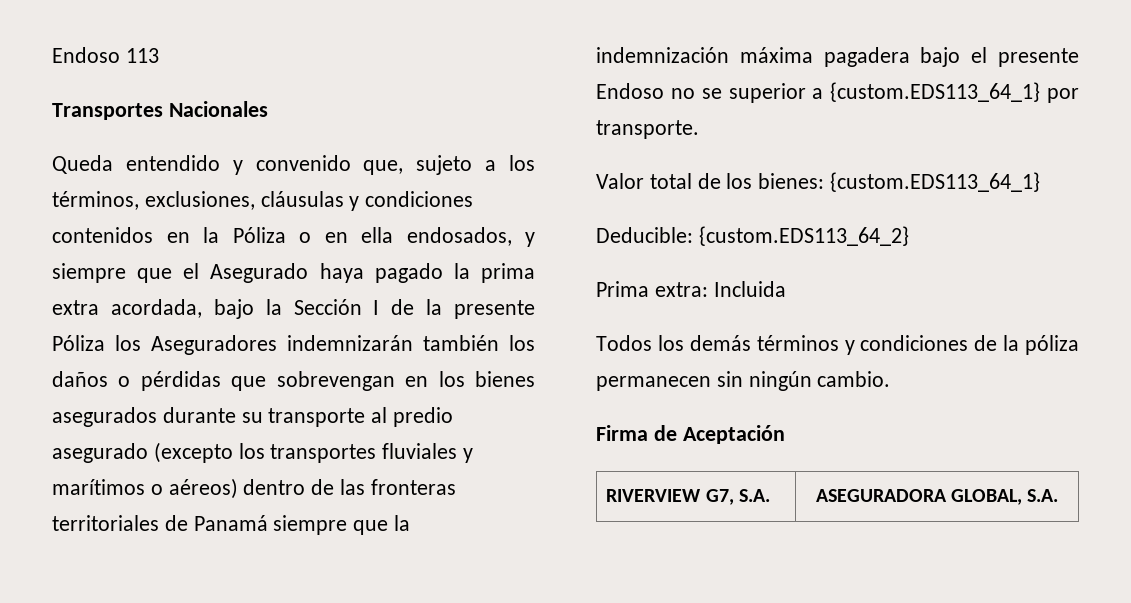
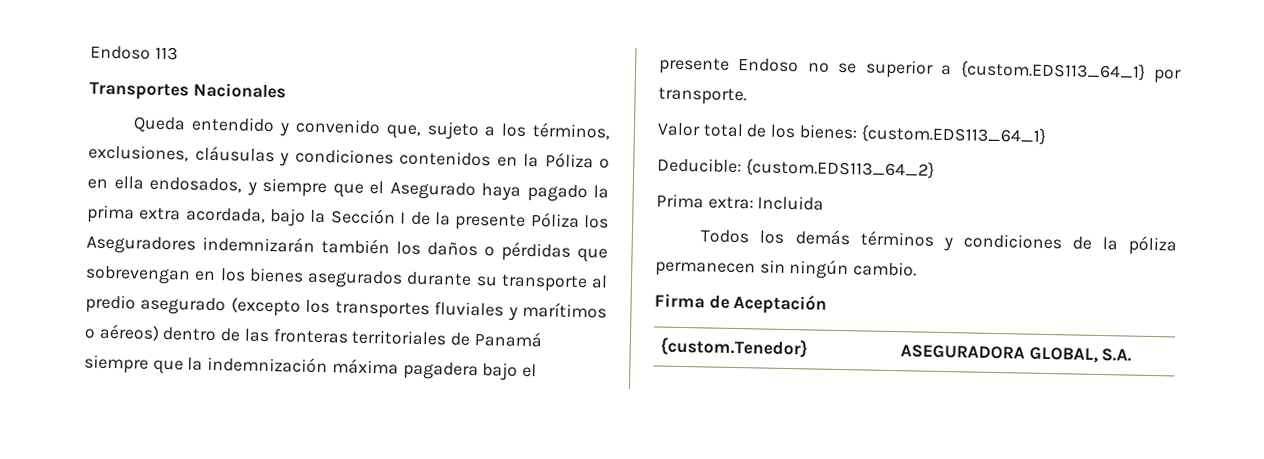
[606,489,770,505] RIVERVIEW G7, S.A. -> [660,337,809,358] {custom.Tenedor}

